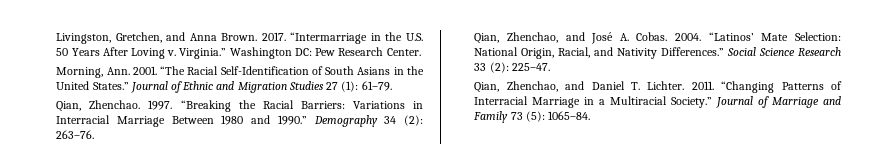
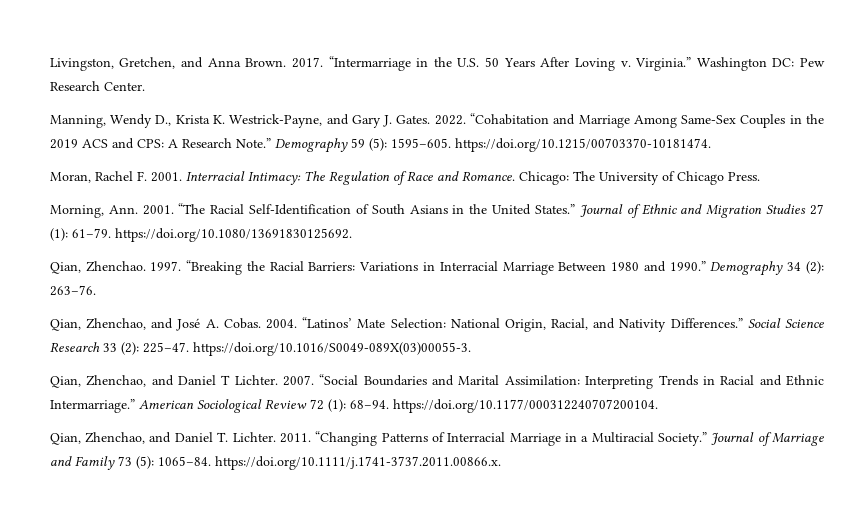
(421, 52) none -> [49,113,824,128] [49,138,711,153] [49,171,760,185] // Manning, Wendy D., Krista K. Westrick-Payne, and Gary J. Gates. 2022. “Cohabitation and Marriage Among Same-Sex Couples in the 2019 ACS and CPS: A Research Note.” Demography 59 (5): 1595–605. https://doi.org/10.1215/00703370-10181474. // Moran, Rachel F. 2001. Interracial Intimacy: The Regulation of Race and Romance. Chicago: The University of Chicago Press.
(392, 86) none -> [114,228,352,242] https://doi.org/10.1080/13691830125692.
(550, 67) none -> [192,342,471,356] [49,374,824,389] [49,399,658,413] https://doi.org/10.1016/S0049-089X(03)00055-3. // Qian, Zhenchao, and Daniel T Lichter. 2007. “Social Boundaries and Marital Assimilation: Interpreting Trends in Racial and Ethnic Intermarriage.” American Sociological Review 72 (1): 68–94. https://doi.org/10.1177/000312240707200104.
(591, 115) none -> [214,456,501,470] https://doi.org/10.1111/j.1741-3737.2011.00866.x.

